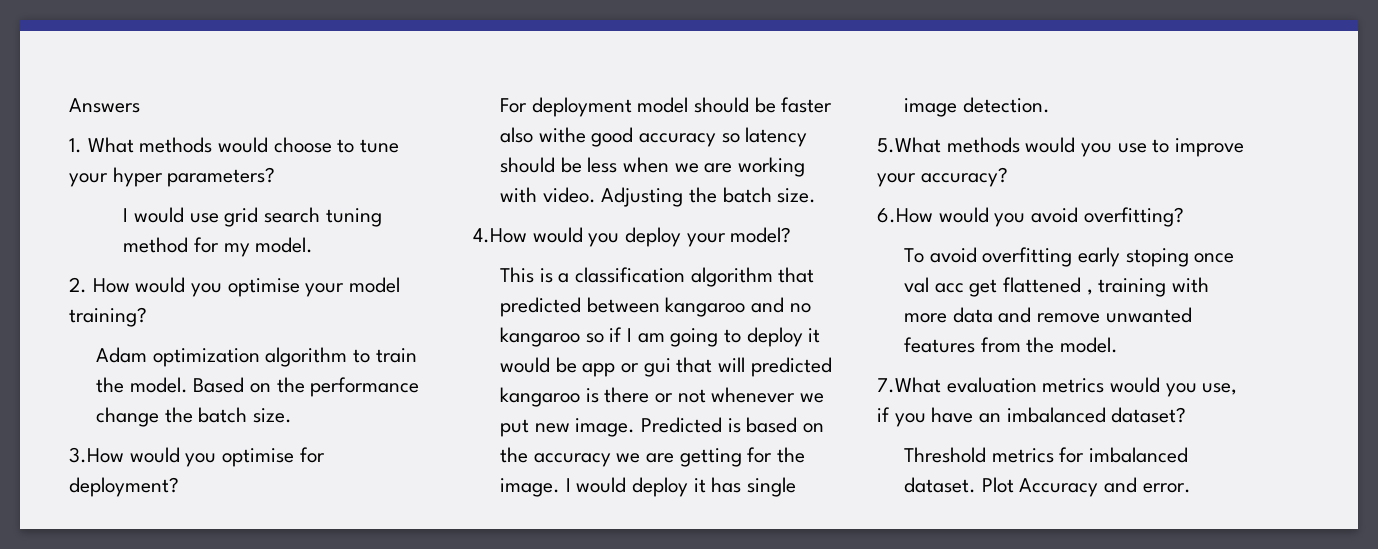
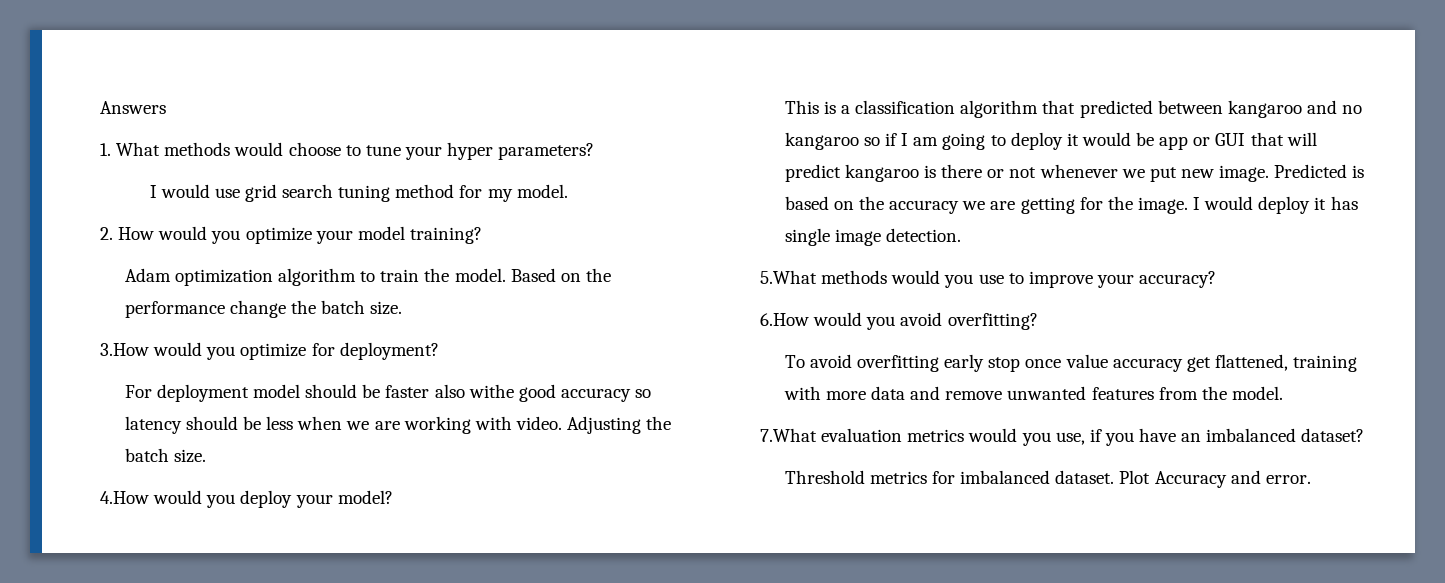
[227,278,300,297] optimise -> [245,227,312,244] optimize
[222,448,295,467] optimise -> [240,343,307,360] optimize
[643,358,671,377] gui -> [1215,133,1246,146] GUI
[750,357,832,377] predicted -> [784,164,841,182] predict
[1125,248,1235,267] [904,277,1093,297] stoping once val acc get flattened , -> [988,354,1288,372] stop once value accuracy get flattened,

